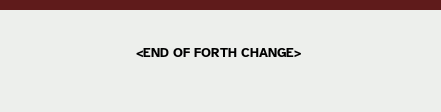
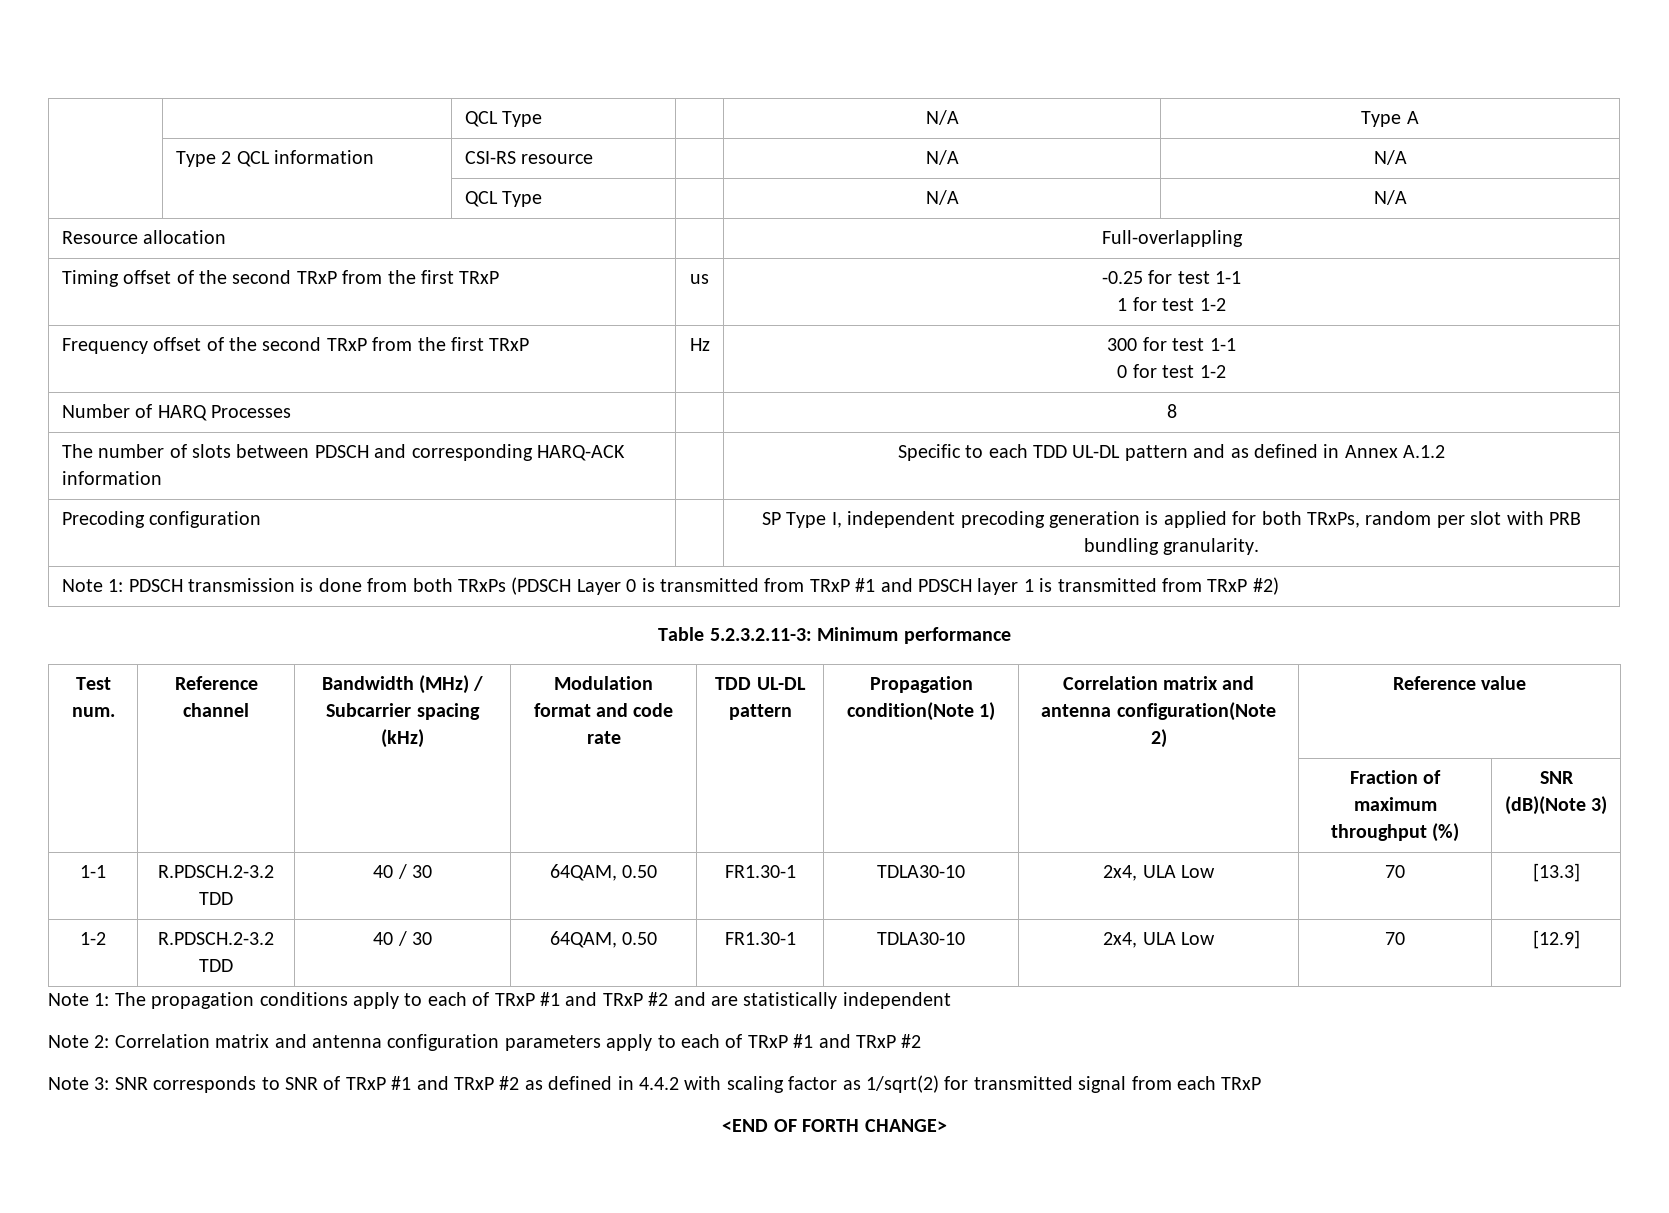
(135, 53) none -> [464,111,543,127] [925,110,959,125] [1361,111,1419,127] [175,150,374,167] [464,151,594,164] [925,150,959,165] [1373,150,1407,165] [464,191,543,207] [925,190,959,205] [1373,190,1407,205] [61,230,227,244] [1101,230,1243,247] [61,270,500,287] [690,274,709,284] [1101,270,1242,284] [1117,297,1226,311] [61,337,530,354] [689,338,710,351] [1107,337,1236,351] [1117,364,1226,378] [61,404,291,421] [1166,404,1177,418] [61,444,625,461] [61,471,162,485] [897,444,1446,461] [61,511,262,528] [762,511,1581,528] [1083,538,1260,555] [61,577,1279,595] [658,627,1011,644] [75,677,111,690] [71,707,115,717] [174,676,258,690] [183,703,249,717] [321,675,484,694] [326,703,480,720] [381,729,424,748] [554,676,653,690] [533,703,674,717] [586,731,621,744] [715,677,806,690] [728,704,792,720] [869,676,973,693] [846,702,996,721] [1062,676,1255,690] [1041,702,1276,721] [1150,729,1167,748] [1392,676,1527,690] [1349,770,1442,784] [1353,797,1437,811] [1330,823,1460,842] [1539,771,1574,784] [1504,796,1608,815] [80,865,106,878] [158,865,274,878] [199,892,233,905] [373,864,432,879] [549,864,658,881] [724,865,796,878] [877,865,965,878] [1103,865,1215,881] [1385,865,1405,878] [1532,863,1580,882] [80,932,106,945] [158,932,274,945] [199,959,233,972] [373,931,432,946] [549,931,658,948] [724,932,796,945] [877,932,965,945] [1103,932,1215,948] [1385,932,1405,945] [1532,930,1580,949] [48,992,951,1009] [48,1034,922,1051] [48,1075,1262,1093] | | QCL Type | | N/A | Type A // | Type 2 QCL information | CSI-RS resource | | N/A | N/A // | | QCL Type | | N/A | N/A // Resource allocation | | Full-overlappling // Timing offset of the second TRxP from the first TRxP | us | -0.25 for test 1-1 // 1 for test 1-2 // Frequency offset of the second TRxP from the first TRxP | Hz | 300 for test 1-1 // 0 for test 1-2 // Number of HARQ Processes | | 8 // The number of slots between PDSCH and corresponding HARQ-ACK information | | Specific to each TDD UL-DL pattern and as defined in Annex A.1.2 // Precoding configuration | | SP Type I, independent precoding generation is applied for both TRxPs, random per slot with PRB bundling granularity. // Note 1: PDSCH transmission is done from both TRxPs (PDSCH Layer 0 is transmitted from TRxP #1 and PDSCH layer 1 is transmitted from TRxP #2) // Table 5.2.3.2.11-3: Minimum performance // Test num. | Reference channel | Bandwidth (MHz) / Subcarrier spacing (kHz) | Modulation format and code rate | TDD UL-DL pattern | Propagation condition(Note 1) | Correlation matrix and antenna configuration(Note 2) | Reference value // | | | | | | | Fraction of maximum throughput (%) | SNR (dB)(Note 3) // 1-1 | R.PDSCH.2-3.2 TDD | 40 / 30 | 64QAM, 0.50 | FR1.30-1 | TDLA30-10 | 2x4, ULA Low | 70 | [13.3] // 1-2 | R.PDSCH.2-3.2 TDD | 40 / 30 | 64QAM, 0.50 | FR1.30-1 | TDLA30-10 | 2x4, ULA Low | 70 | [12.9] // Note 1: The propagation conditions apply to each of TRxP #1 and TRxP #2 and are statistically independent // Note 2: Correlation matrix and antenna configuration parameters apply to each of TRxP #1 and TRxP #2 // Note 3: SNR corresponds to SNR of TRxP #1 and TRxP #2 as defined in 4.4.2 with scaling factor as 1/sqrt(2) for transmitted signal from each TRxP //

